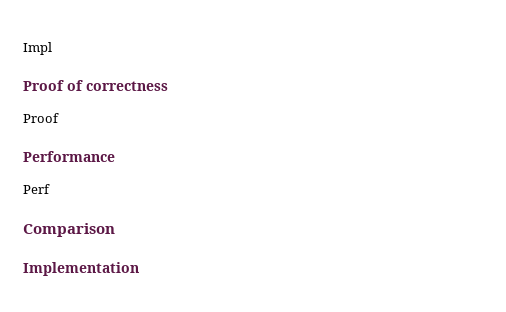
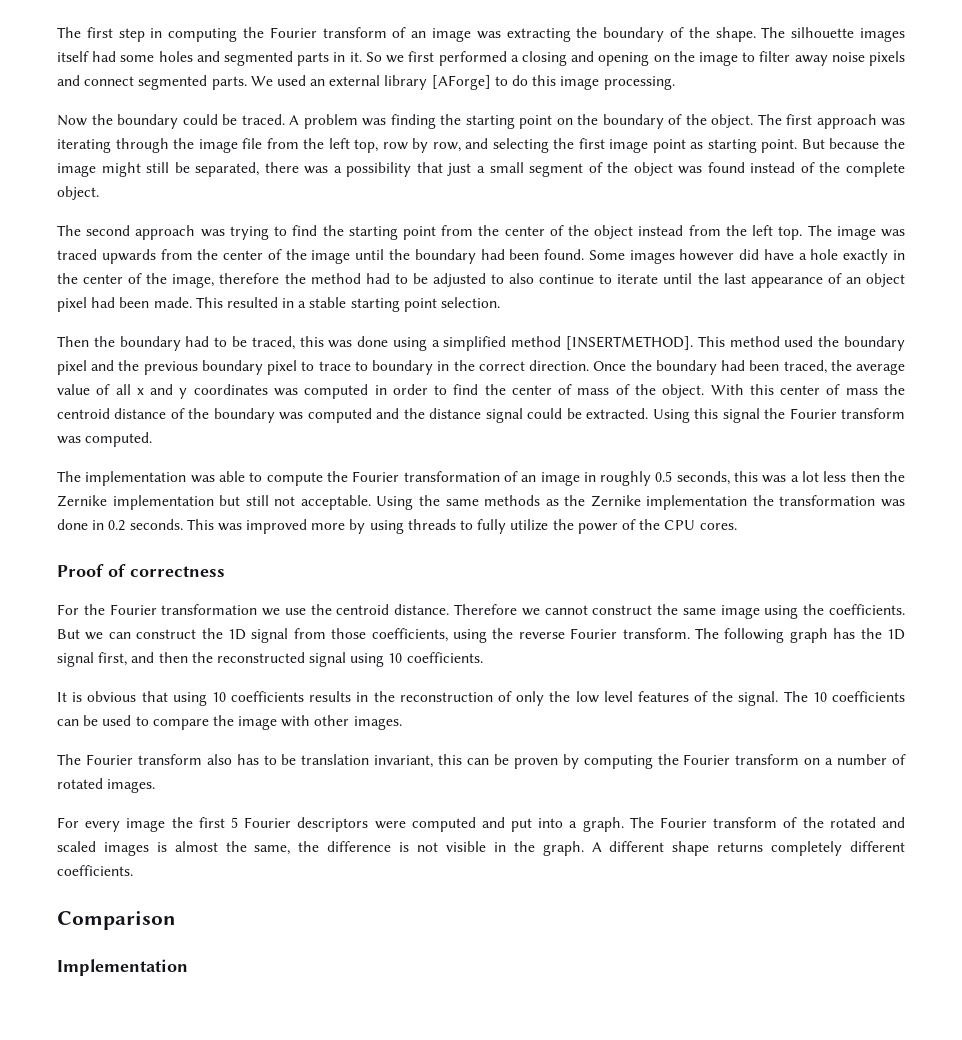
[23,42,52,55] [23,80,168,91] [23,113,59,123] [23,151,115,162] [23,184,50,194] Impl // Proof of correctness // Proof // Performance // Perf -> [57,27,905,42] [57,51,906,66] [57,75,675,90] [57,114,905,129] [57,138,905,153] [57,162,905,177] [57,186,99,200] [57,225,906,240] [57,249,905,264] [57,273,905,288] [57,297,501,312] [57,336,905,351] [57,360,905,375] [57,384,905,399] [57,408,906,423] [57,432,153,447] [57,471,906,486] [57,495,905,510] [57,519,737,534] [57,564,225,577] [57,604,906,619] [57,628,905,643] [57,652,483,667] [57,691,905,706] [57,715,402,730] [57,754,907,769] [57,778,156,793] [57,817,905,832] [57,841,906,856] [57,865,133,876] The first step in computing the Fourier transform of an image was extracting the boundary of the shape. The silhouette images itself had some holes and segmented parts in it. So we first performed a closing and opening on the image to filter away noise pixels and connect segmented parts. We used an external library [AForge] to do this image processing. // Now the boundary could be traced. A problem was finding the starting point on the boundary of the object. The first approach was iterating through the image file from the left top, row by row, and selecting the first image point as starting point. But because the image might still be separated, there was a possibility that just a small segment of the object was found instead of the complete object. // The second approach was trying to find the starting point from the center of the object instead from the left top. The image was traced upwards from the center of the image until the boundary had been found. Some images however did have a hole exactly in the center of the image, therefore the method had to be adjusted to also continue to iterate until the last appearance of an object pixel had been made. This resulted in a stable starting point selection. // Then the boundary had to be traced, this was done using a simplified method [INSERTMETHOD]. This method used the boundary pixel and the previous boundary pixel to trace to boundary in the correct direction. Once the boundary had been traced, the average value of all x and y coordinates was computed in order to find the center of mass of the object. With this center of mass the centroid distance of the boundary was computed and the distance signal could be extracted. Using this signal the Fourier transform was computed. // The implementation was able to compute the Fourier transformation of an image in roughly 0.5 seconds, this was a lot less then the Zernike implementation but still not acceptable. Using the same methods as the Zernike implementation the transformation was done in 0.2 seconds. This was improved more by using threads to fully utilize the power of the CPU cores. // Proof of correctness // For the Fourier transformation we use the centroid distance. Therefore we cannot construct the same image using the coefficients. But we can construct the 1D signal from those coefficients, using the reverse Fourier transform. The following graph has the 1D signal first, and then the reconstructed signal using 10 coefficients. // It is obvious that using 10 coefficients results in the reconstruction of only the low level features of the signal. The 10 coefficients can be used to compare the image with other images. // The Fourier transform also has to be translation invariant, this can be proven by computing the Fourier transform on a number of rotated images. // For every image the first 5 Fourier descriptors were computed and put into a graph. The Fourier transform of the rotated and scaled images is almost the same, the difference is not visible in the graph. A different shape returns completely different coefficients.

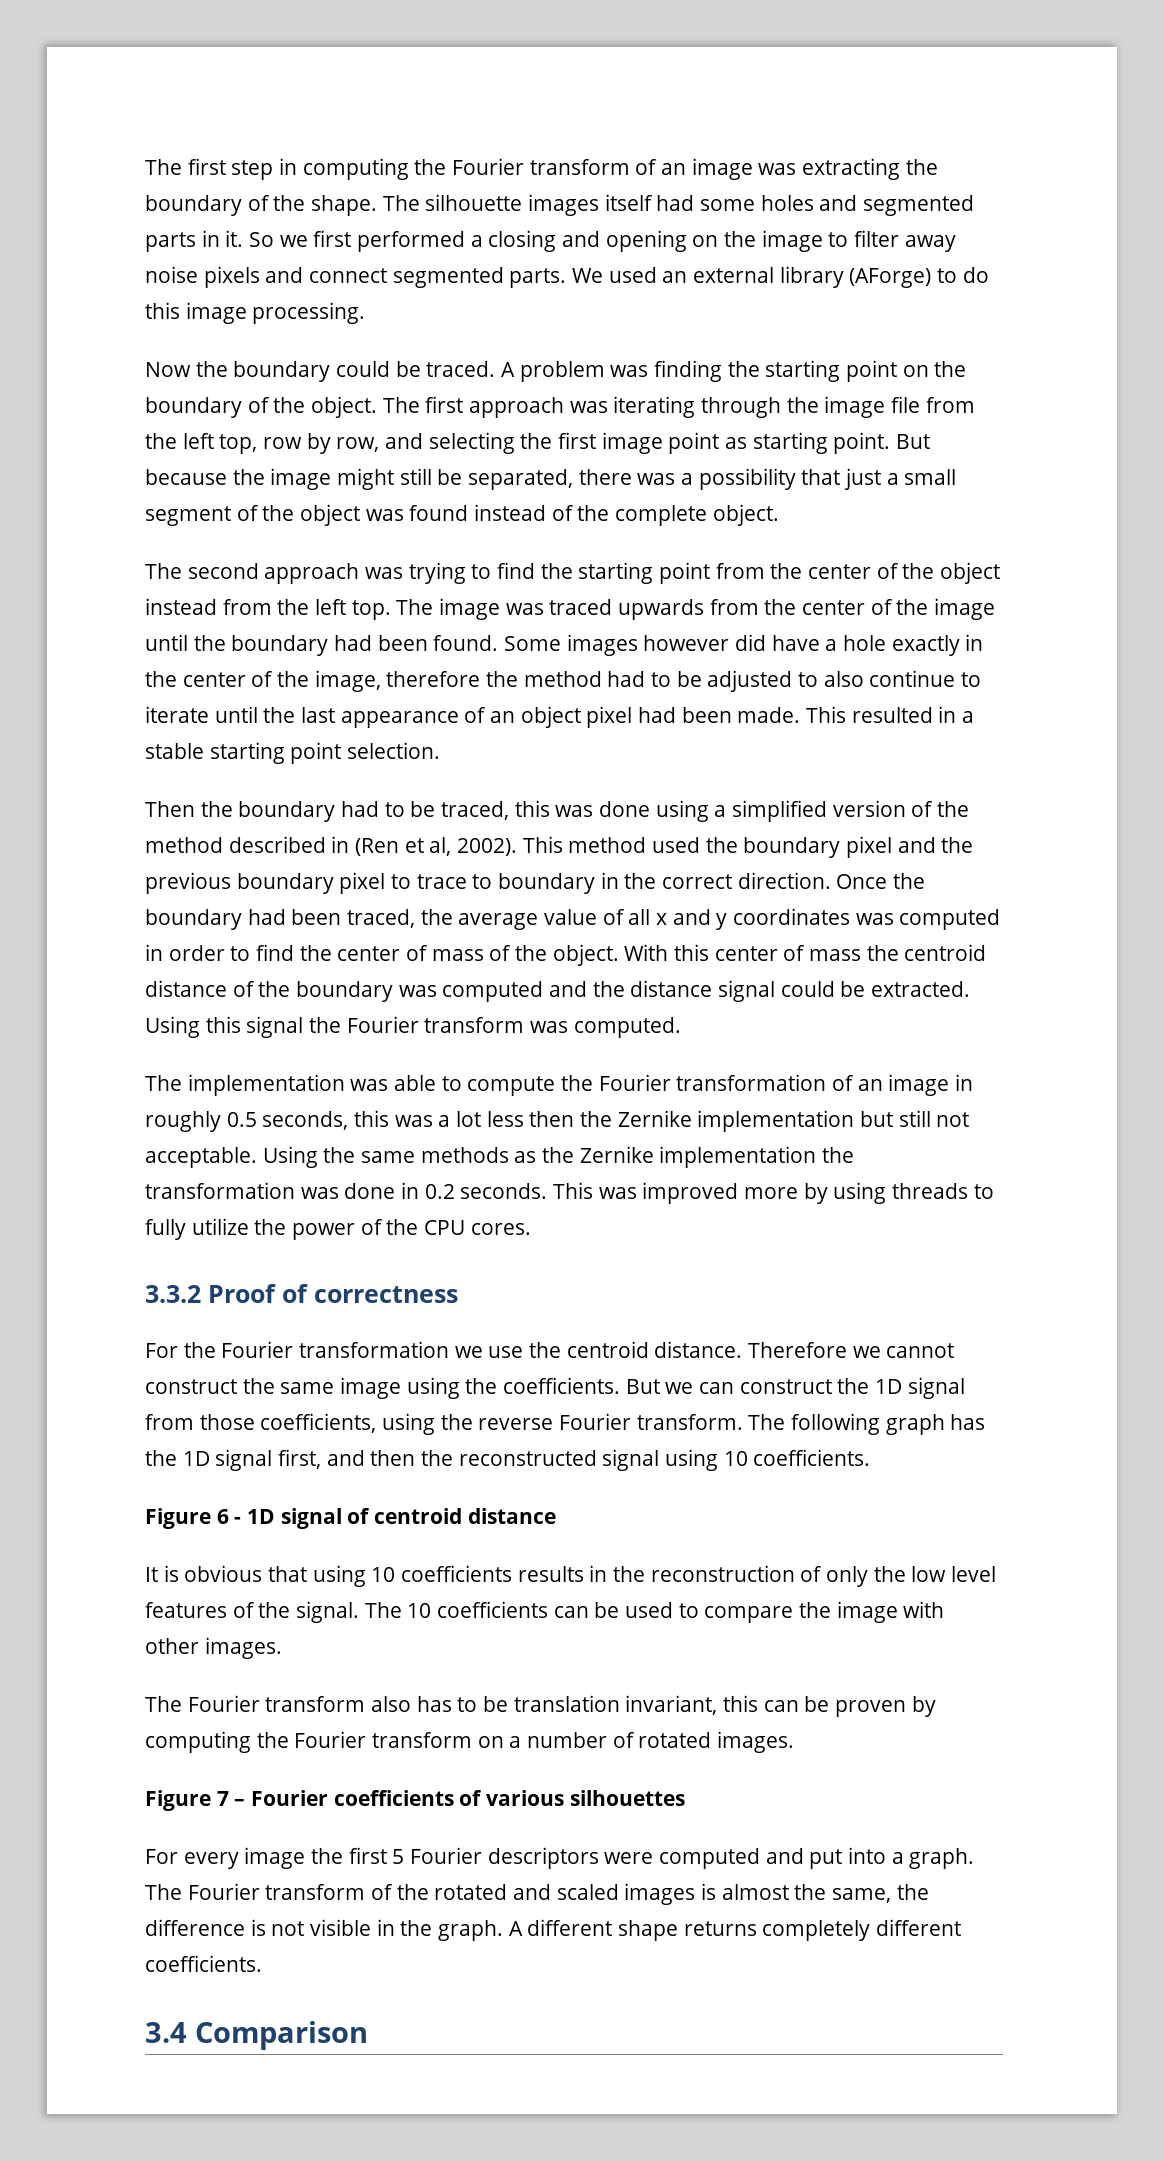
[431,75,491,90] [AForge] -> [849,268,932,288] (AForge)
[511,336,694,350] method [INSERTMETHOD]. -> [832,800,970,817] [145,836,518,856] version of the method described in (Ren et al, 2002).
(737, 526) none -> [145,1285,201,1303] 3.3.2
(483, 657) none -> [145,1508,556,1529] // Figure 6 - 1D signal of centroid distance
(156, 786) none -> [145,1790,685,1811] // Figure 7 – Fourier coefficients of various silhouettes
(133, 870) none -> [145,2022,187,2043] 3.4
[57,959,188,976] // Implementation -> (368, 2035) none

